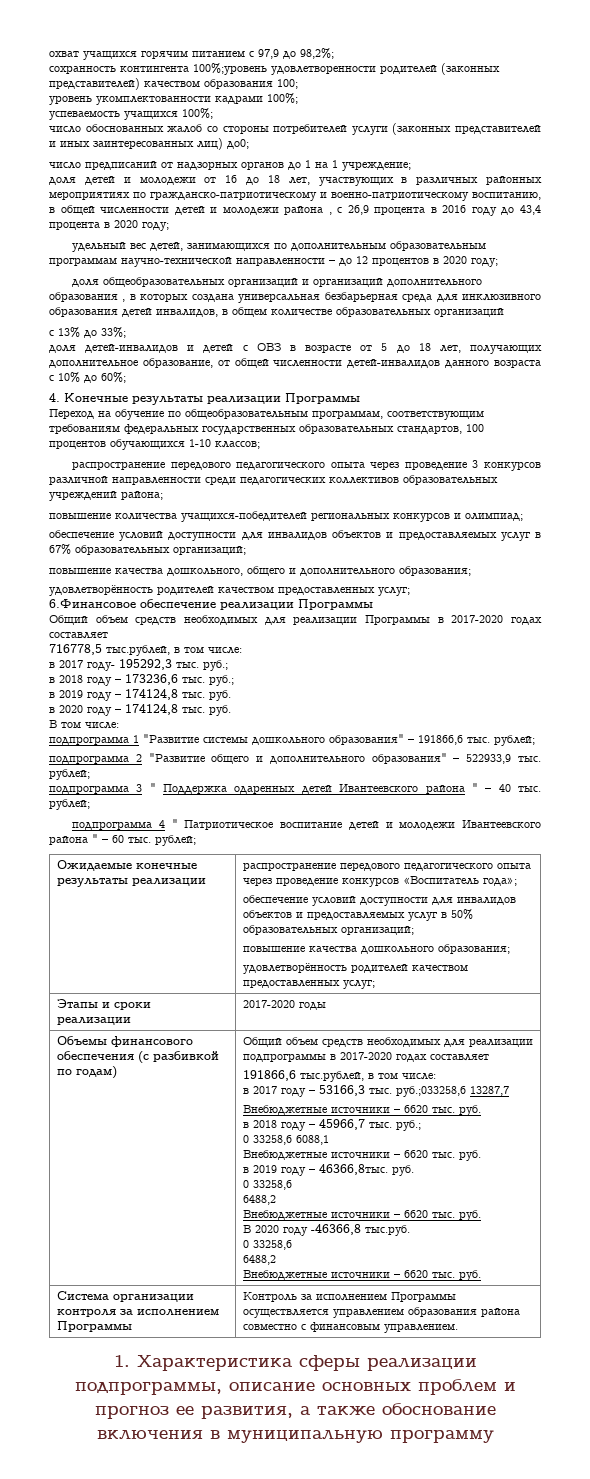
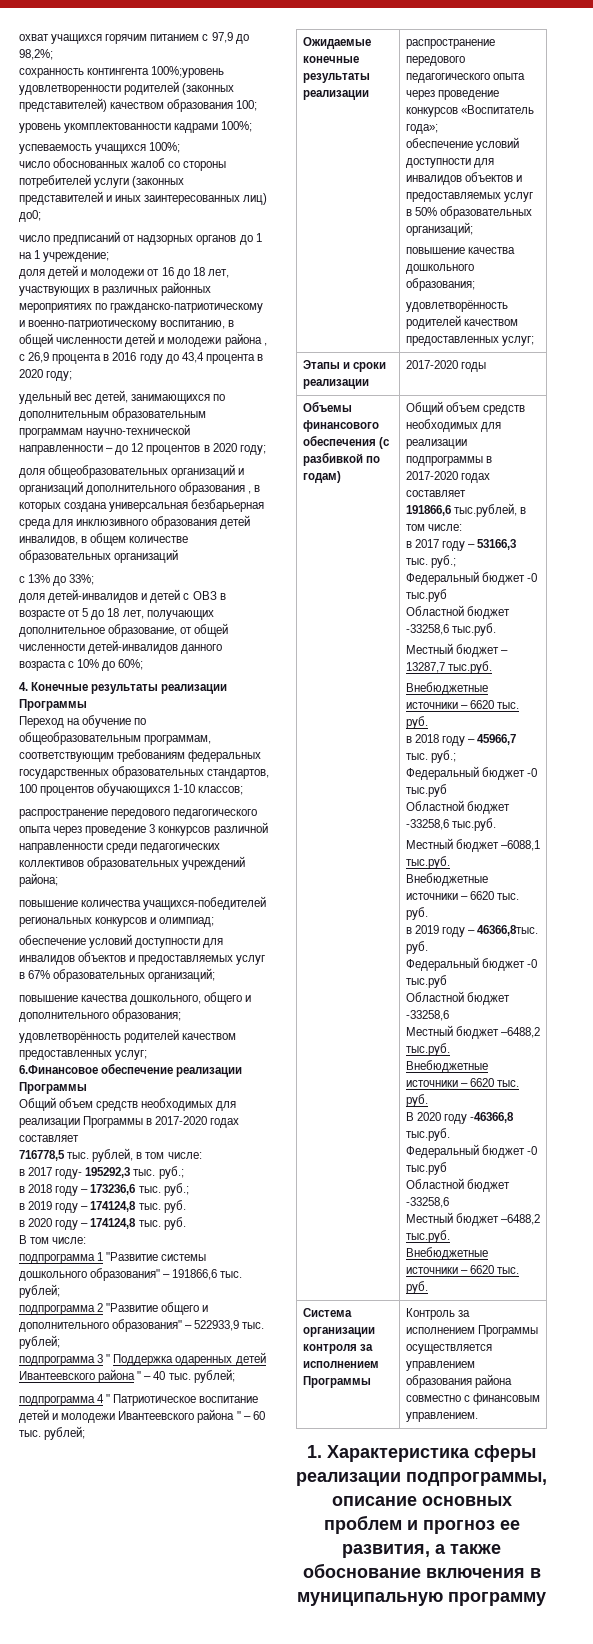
[106,645,170,656] тыс.рублей, -> [67,1148,134,1162] тыс. рублей,
[395,1086,466,1097] руб.;033258,6 -> [430,555,456,568] [405,571,538,585] [405,589,447,602] [405,605,510,619] [405,623,496,636] [405,643,509,657] руб.; // Федеральный бюджет -0 тыс.руб // Областной бюджет -33258,6 тыс.руб. // Местный бюджет –
(509, 1091) none -> [447,661,492,674] тыс.руб.
[242,1135,329,1145] 0 33258,6 6088,1 -> [405,766,538,780] [405,784,447,797] [405,800,510,814] [405,818,496,831] [405,838,541,852] [405,856,450,869] Федеральный бюджет -0 тыс.руб // Областной бюджет -33258,6 тыс.руб. // Местный бюджет –6088,1 тыс.руб.
[242,1180,292,1190] [242,1195,276,1205] 0 33258,6 // 6488,2 -> [405,957,538,971] [405,975,447,988] [405,991,510,1005] [405,1010,449,1021] [405,1025,541,1039] [405,1043,450,1056] Федеральный бюджет -0 тыс.руб // Областной бюджет -33258,6 // Местный бюджет –6488,2 тыс.руб.
[242,1240,292,1250] [242,1255,276,1265] 0 33258,6 // 6488,2 -> [405,1144,538,1158] [405,1162,447,1175] [405,1178,510,1192] [405,1197,449,1208] [405,1212,541,1226] [405,1230,450,1243] Федеральный бюджет -0 тыс.руб // Областной бюджет -33258,6 // Местный бюджет –6488,2 тыс.руб.

